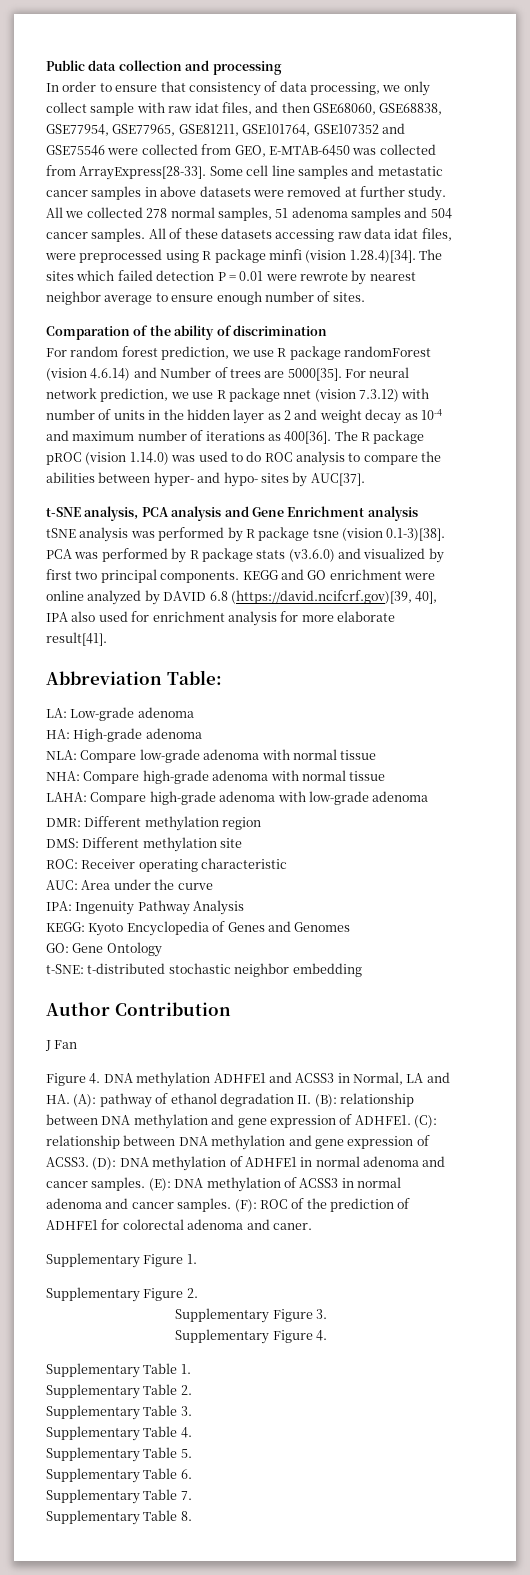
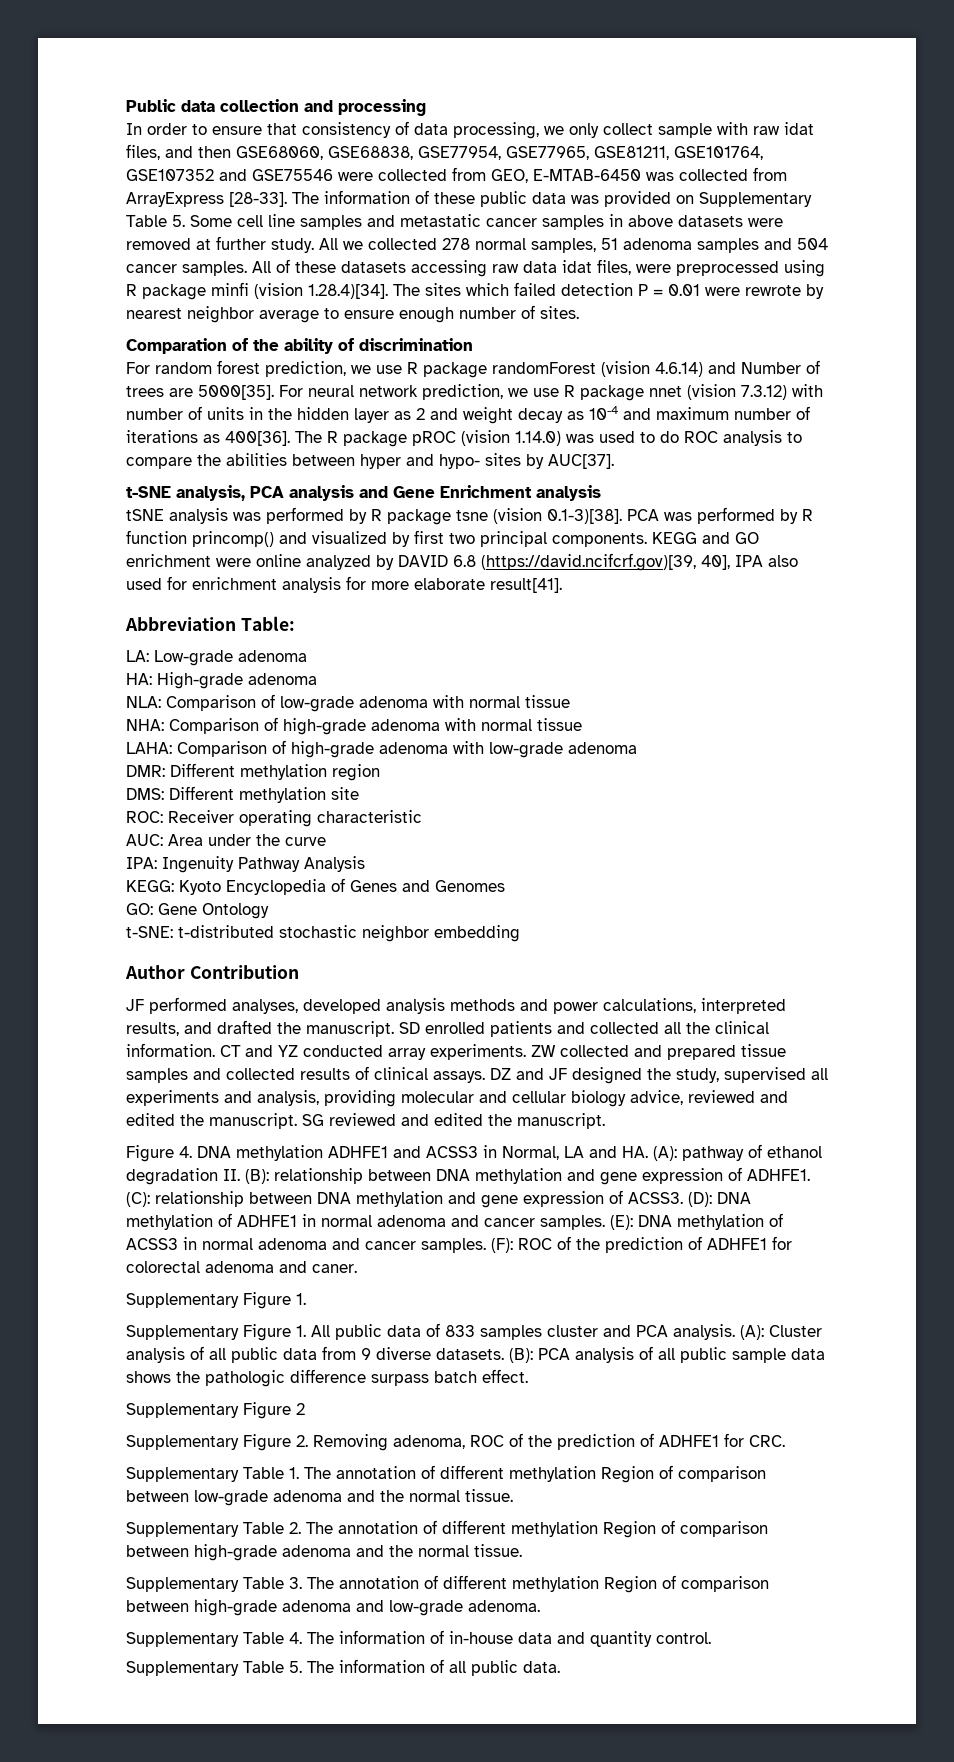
[79,166,207,180] ArrayExpress[28-33]. -> [126,190,812,207] [126,215,185,227] ArrayExpress [28-33]. The information of these public data was provided on Supplementary Table 5.
[153,472,194,487] hyper- -> [360,454,401,469] hyper
[201,548,335,562] package stats (v3.6.0) -> [126,530,274,547] function princomp()
[80,750,137,763] Compare -> [166,694,275,711] Comparison of
[83,771,140,784] Compare -> [169,717,278,734] Comparison of
[90,792,147,805] Compare -> [177,740,286,757] Comparison of
[45,1040,78,1051] J Fan -> [126,997,786,1014] [126,1020,769,1037] [126,1043,786,1060] [126,1066,828,1084] [126,1090,788,1107] [126,1113,605,1129] JF performed analyses, developed analysis methods and power calculations, interpreted results, and drafted the manuscript. SD enrolled patients and collected all the clinical information. CT and YZ conducted array experiments. ZW collected and prepared tissue samples and collected results of clinical assays. DZ and JF designed the study, supervised all experiments and analysis, providing molecular and cellular biology advice, reviewed and edited the manuscript. SG reviewed and edited the manuscript.
[186,1288,198,1298] [175,1308,327,1323] [175,1329,327,1344] [46,1363,191,1378] [46,1384,192,1399] [46,1405,192,1420] [46,1426,192,1441] [46,1447,192,1462] [46,1468,192,1483] [46,1489,192,1504] [46,1510,192,1525] 2. // Supplementary Figure 3. // Supplementary Figure 4. // Supplementary Table 1. // Supplementary Table 2. // Supplementary Table 3. // Supplementary Table 4. // Supplementary Table 5. // Supplementary Table 6. // Supplementary Table 7. // Supplementary Table 8. -> [296,1323,822,1340] [126,1346,825,1363] [126,1369,528,1387] [126,1402,305,1419] [126,1433,785,1451] [126,1465,766,1483] [126,1489,513,1506] [126,1520,768,1538] [126,1544,522,1561] [126,1575,769,1593] [126,1599,540,1616] [126,1630,711,1647] [126,1659,560,1676] 1. All public data of 833 samples cluster and PCA analysis. (A): Cluster analysis of all public data from 9 diverse datasets. (B): PCA analysis of all public sample data shows the pathologic difference surpass batch effect. // Supplementary Figure 2 // Supplementary Figure 2. Removing adenoma, ROC of the prediction of ADHFE1 for CRC. // Supplementary Table 1. The annotation of different methylation Region of comparison between low-grade adenoma and the normal tissue. // Supplementary Table 2. The annotation of different methylation Region of comparison between high-grade adenoma and the normal tissue. // Supplementary Table 3. The annotation of different methylation Region of comparison between high-grade adenoma and low-grade adenoma. // Supplementary Table 4. The information of in-house data and quantity control. // Supplementary Table 5. The information of all public data.

